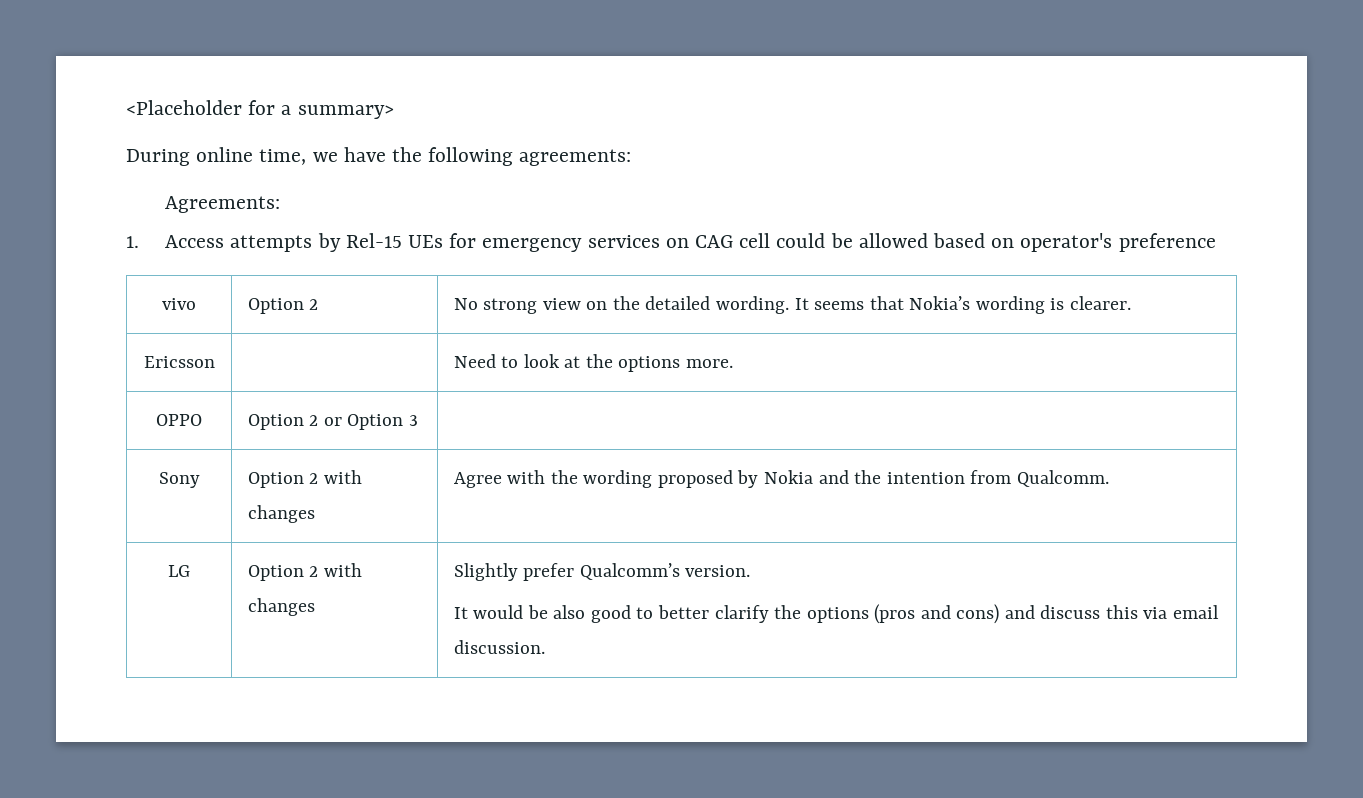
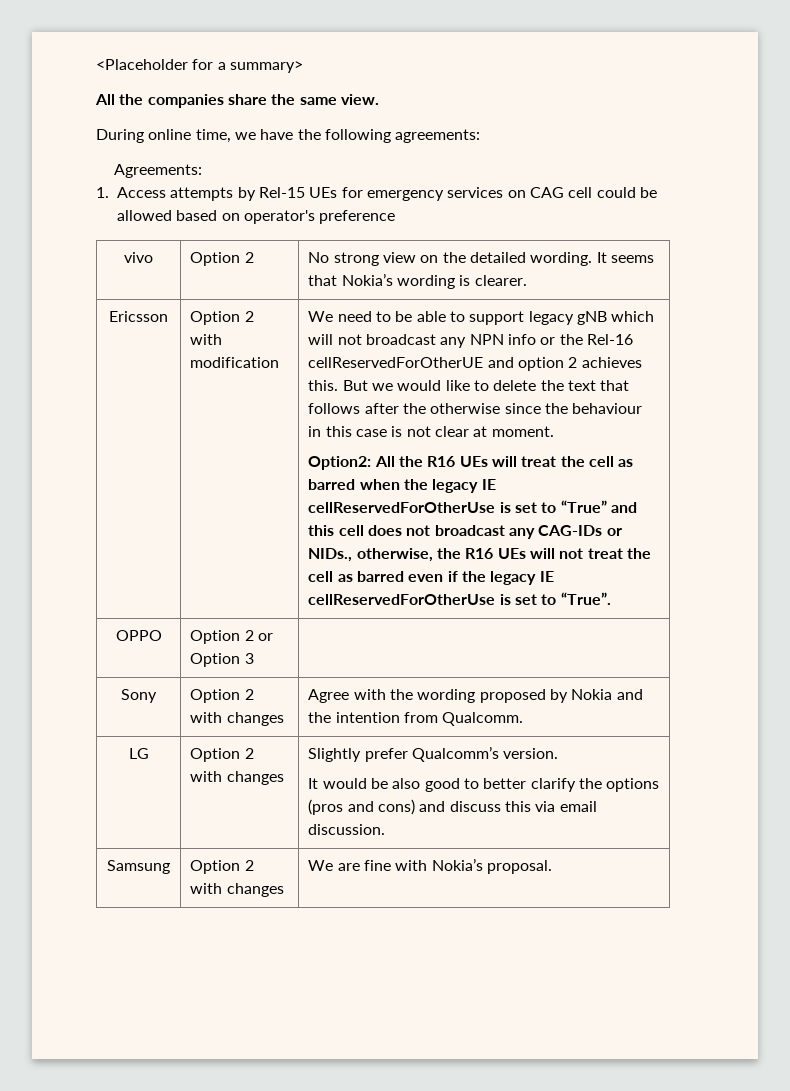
(394, 112) none -> [95,94,379,108] // All the companies share the same view.
[453,354,734,372] | Need to look at the options more. -> [190,311,254,325] [190,334,223,345] [190,357,280,368] [308,311,655,325] [308,334,634,348] [308,357,642,371] [308,380,630,391] [308,403,643,414] [308,426,554,437] [308,456,634,470] [308,479,496,493] [308,500,638,513] [308,525,622,539] [308,548,652,562] [308,571,554,585] [308,592,611,605] Option 2 with modification | We need to be able to support legacy gNB which will not broadcast any NPN info or the Rel-16 cellReservedForOtherUE and option 2 achieves this. But we would like to delete the text that follows after the otherwise since the behaviour in this case is not clear at moment. // Option2: All the R16 UEs will treat the cell as barred when the legacy IE cellReservedForOtherUse is set to “True” and this cell does not broadcast any CAG-IDs or NIDs., otherwise, the R16 UEs will not treat the cell as barred even if the legacy IE cellReservedForOtherUse is set to “True”.
(545, 647) none -> [107,860,170,874] [190,860,254,874] [190,883,284,897] [308,858,553,874] // Samsung | Option 2 with changes | We are fine with Nokia’s proposal.

